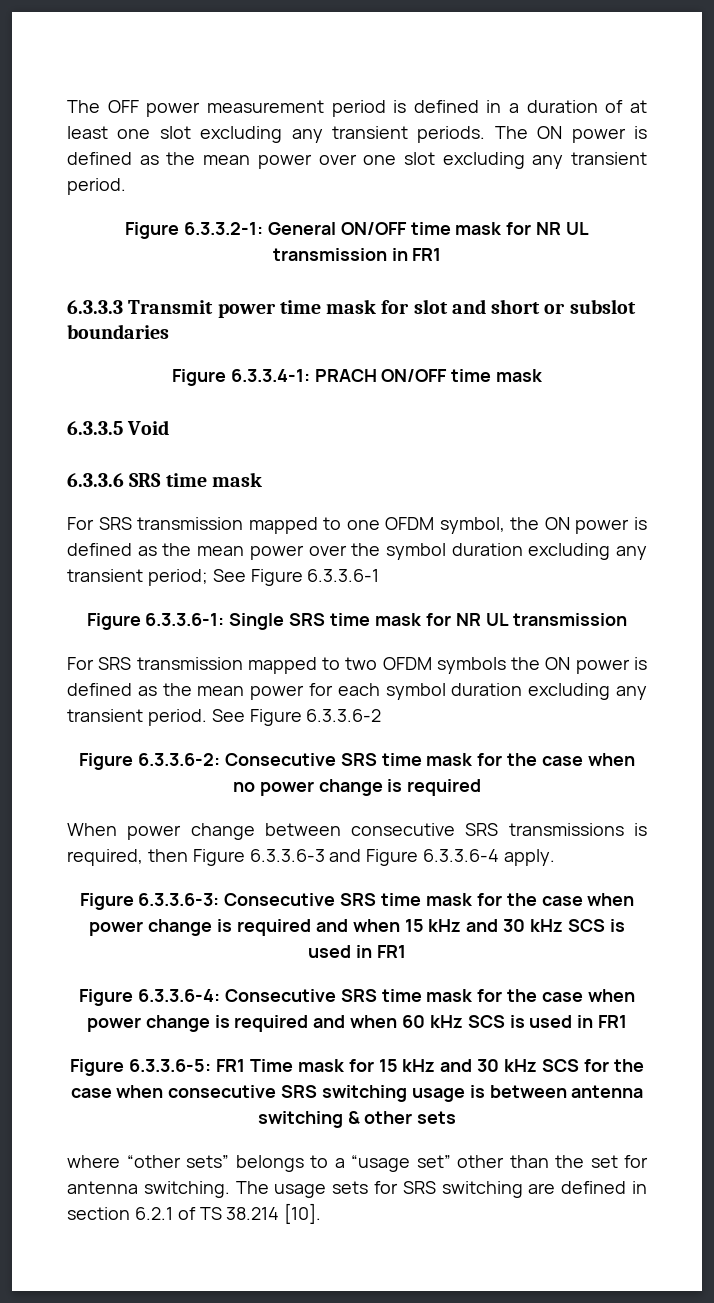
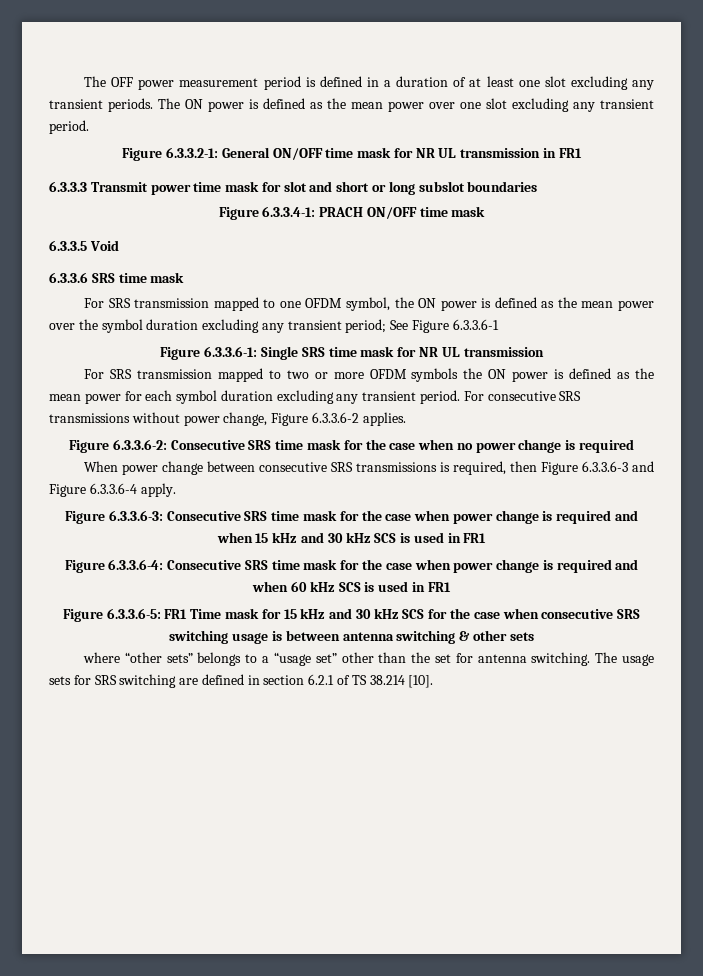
(566, 308) none -> [388,181,415,195] long
(378, 663) none -> [314,372,364,379] or more
[211,709,245,722] See -> [463,391,582,401] [49,412,268,426] For consecutive SRS transmissions without power change,
(382, 715) none -> [362,412,406,426] applies.

